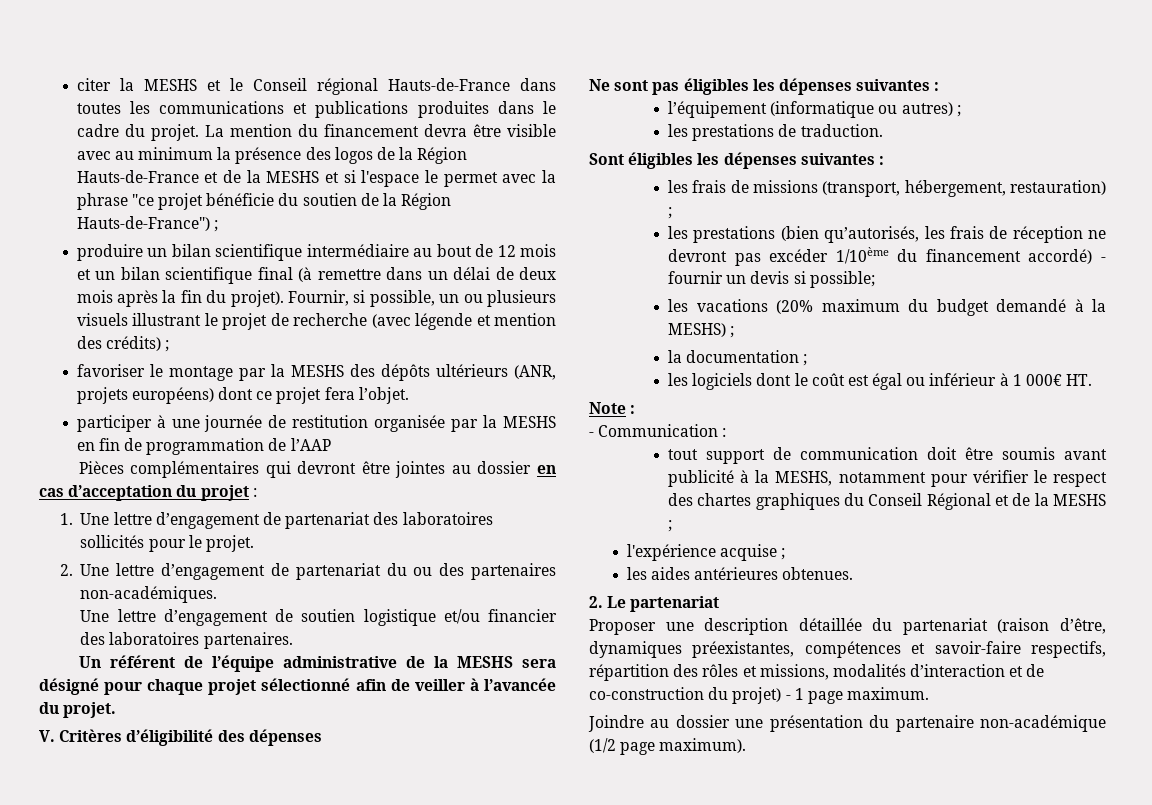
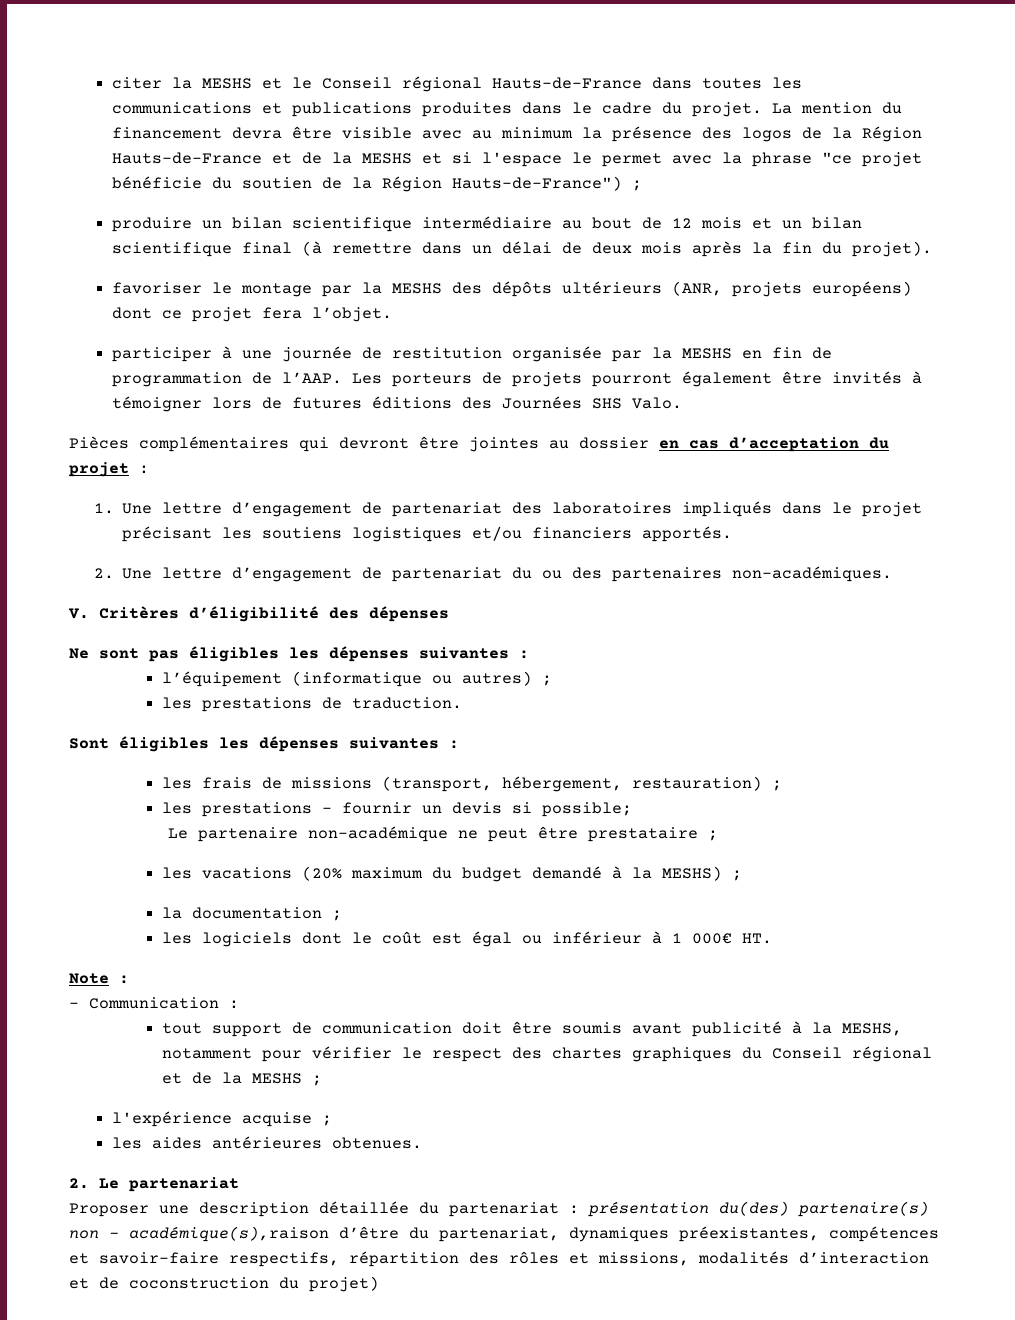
[288,290,556,307] [76,313,556,330] [76,336,170,352] Fournir, si possible, un ou plusieurs visuels illustrant le projet de recherche (avec légende et mention des crédits) ; -> (933, 249) none
[290,438,331,451] l’AAP -> [282,371,923,387] [112,396,683,412] l’AAP. Les porteurs de projets pourront également être invités à témoigner lors de futures éditions des Journées SHS Valo.
[80,535,254,552] sollicités pour le projet. -> [682,501,923,517] [122,526,733,542] impliqués dans le projet précisant les soutiens logistiques et/ou financiers apportés.
[80,609,557,626] [80,632,293,649] [78,655,556,672] [39,678,556,695] [39,702,117,718] // Une lettre d’engagement de soutien logistique et/ou financier des laboratoires partenaires. // Un référent de l’équipe administrative de la MESHS sera désigné pour chaque projet sélectionné afin de veiller à l’avancée du projet. -> (893, 574) none
[780,226,1106,243] [667,247,1093,266] (bien qu’autorisés, les frais de réception ne devront pas excéder 1/10ème du financement accordé) -> (312, 809) none
(875, 279) none -> [168,826,719,842] // Le partenaire non-académique ne peut être prestataire ;
[926,493,991,510] Régional -> [851,1046,932,1062] régional
[997,618,1106,634] (raison d’être, -> [569,1201,929,1217] [69,1226,559,1242] : présentation du(des) partenaire(s) non - académique(s),raison d’être du partenariat,
[589,687,704,700] co-construction -> [129,1277,269,1289] coconstruction
[785,687,930,704] [588,715,1106,732] [589,738,747,755] - 1 page maximum. // Joindre au dossier une présentation du partenaire non-académique (1/2 page maximum). -> (379, 1284) none

